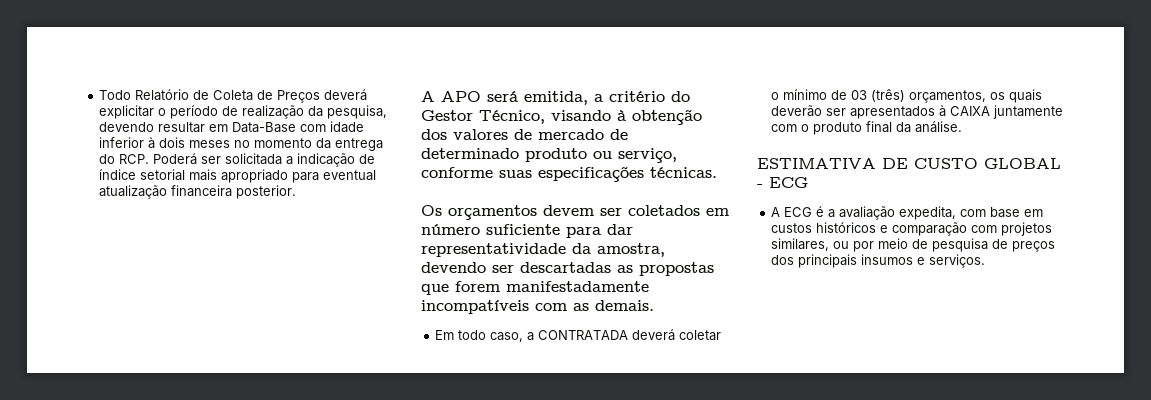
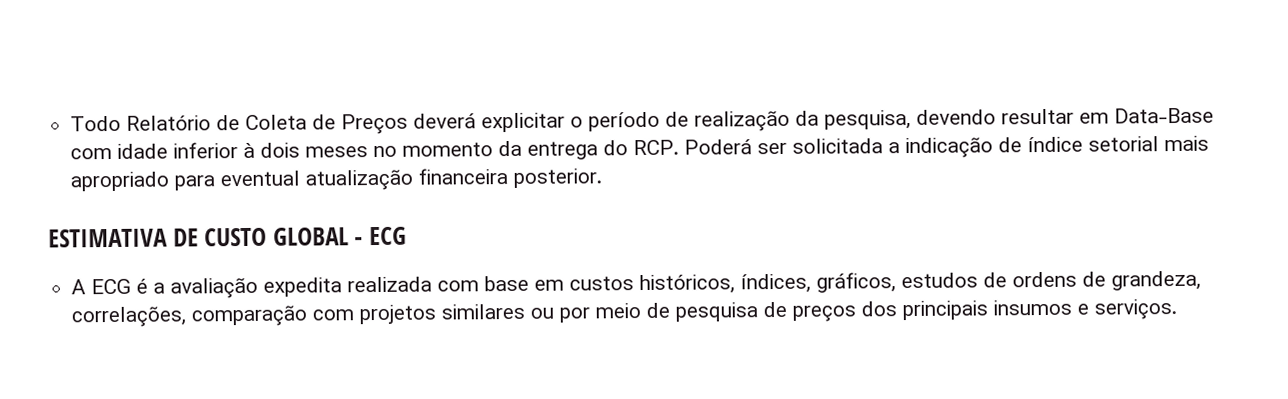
[421,91,690,105] [421,109,702,125] [421,129,628,140] [421,148,677,163] [421,166,717,182] [421,205,729,220] [421,224,633,238] [421,243,665,257] [421,262,714,276] [421,281,649,295] [421,300,654,314] [435,329,722,342] [771,89,1043,103] [771,105,1064,119] [771,121,963,135] // A APO será emitida, a critério do Gestor Técnico, visando à obtenção dos valores de mercado de determinado produto ou serviço, conforme suas especificações técnicas. // Os orçamentos devem ser coletados em número suficiente para dar representatividade da amostra, devendo ser descartadas as propostas que forem manifestadamente incompatíveis com as demais. // Em todo caso, a CONTRATADA deverá coletar o mínimo de 03 (três) orçamentos, os quais deverão ser apresentados à CAIXA juntamente com o produto final da análise. -> (603, 178) none
[899,206,957,220] expedita, -> [263,276,433,297] expedita realizada
[816,222,889,233] históricos e -> [639,270,1202,295] [71,306,187,328] históricos, índices, gráficos, estudos de ordens de grandeza, correlações,
[771,238,830,251] similares, -> [441,303,526,320] similares

